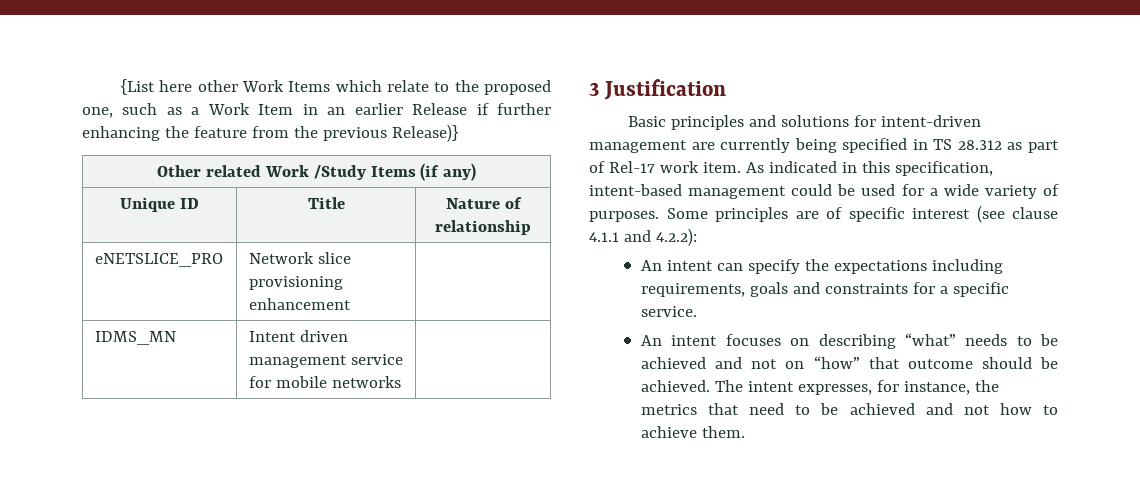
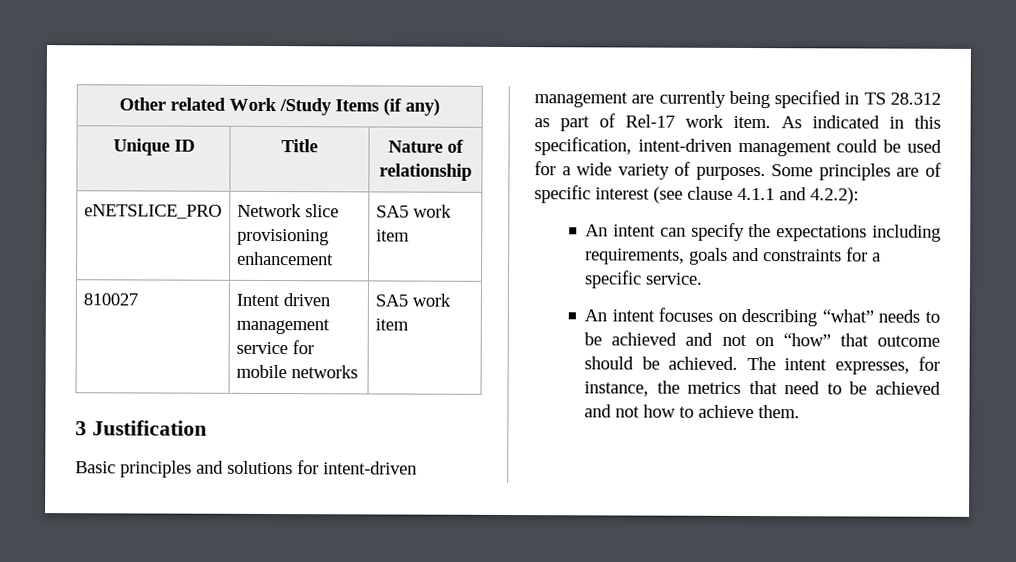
[121,79,551,95] [82,103,551,118] [82,124,458,142] {List here other Work Items which relate to the proposed one, such as a Work Item in an earlier Release if further enhancing the feature from the previous Release)} // -> (119, 104) none
[94,331,176,345] // IDMS_MN -> [375,204,452,218] [375,229,410,242] [82,293,138,306] SA5 work item // 810027
(401, 382) none -> [374,293,451,307] [374,318,409,331] SA5 work item
[589,184,682,196] intent-based -> [637,138,732,152] intent-driven

